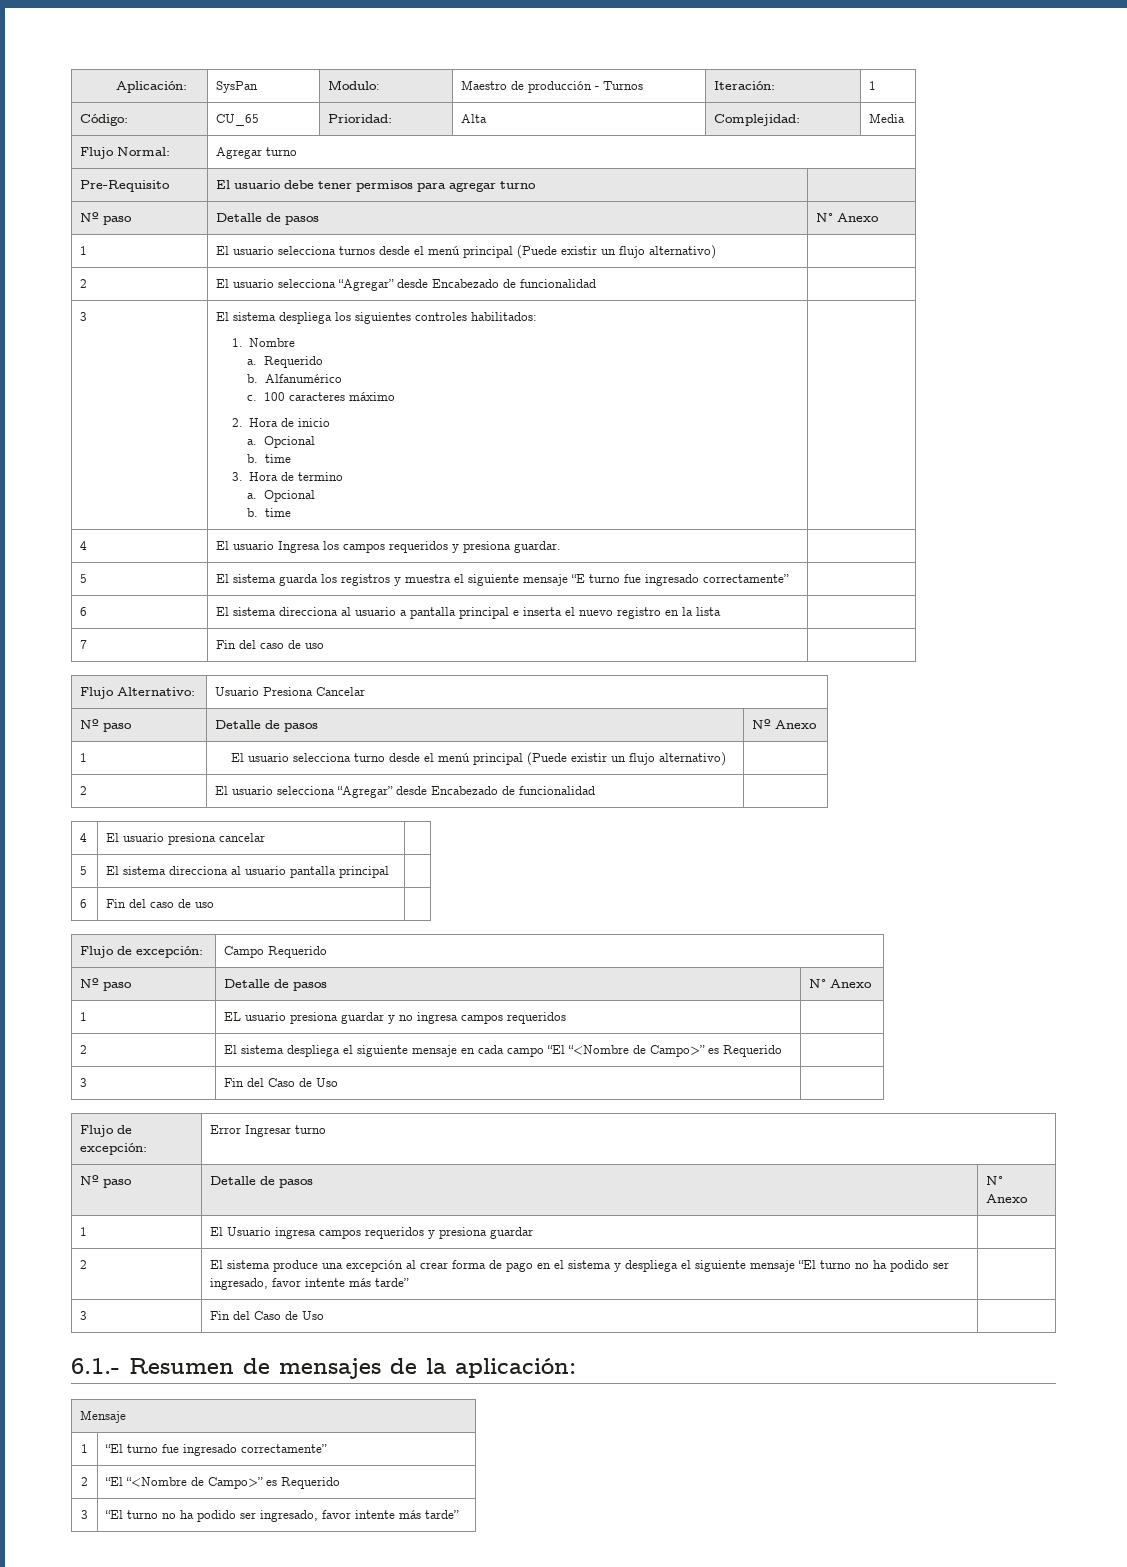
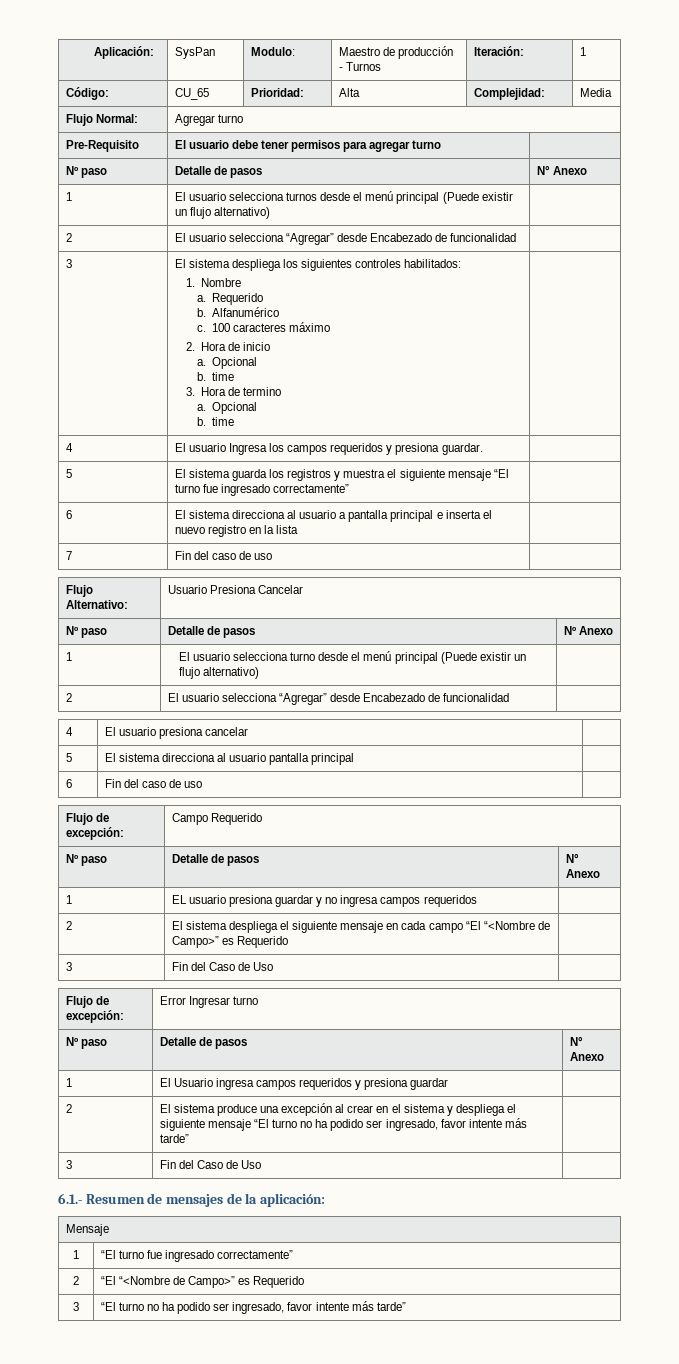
[571,574,586,583] “E -> [493,469,509,478] “El
[452,1260,534,1272] forma de pago -> (374, 1109) none

